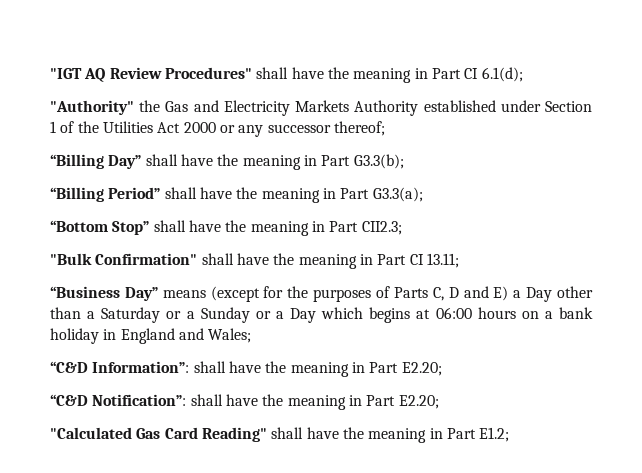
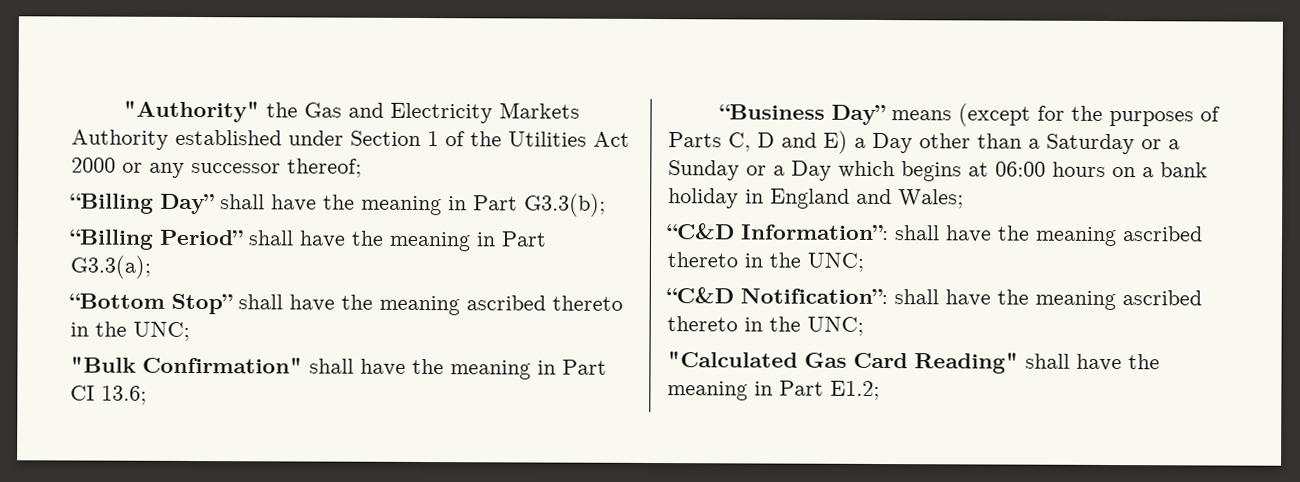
[50,67,523,83] "IGT AQ Review Procedures" shall have the meaning in Part CI 6.1(d); // -> (122, 111) none
[311,221,402,235] in Part CII2.3; -> [466,295,623,311] [70,321,190,341] ascribed thereto in the UNC;
[426,253,459,268] 13.11; -> [101,385,147,405] 13.6;
[351,362,442,376] in Part E2.20; -> [1123,226,1203,242] [667,252,864,272] ascribed thereto in the UNC;
[348,395,439,409] in Part E2.20; -> [1122,290,1202,306] [667,316,864,336] ascribed thereto in the UNC;

